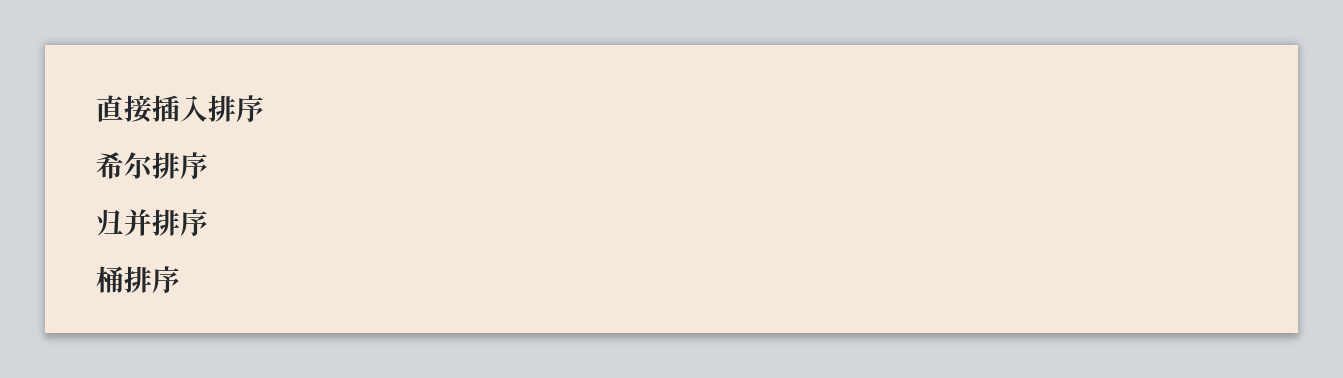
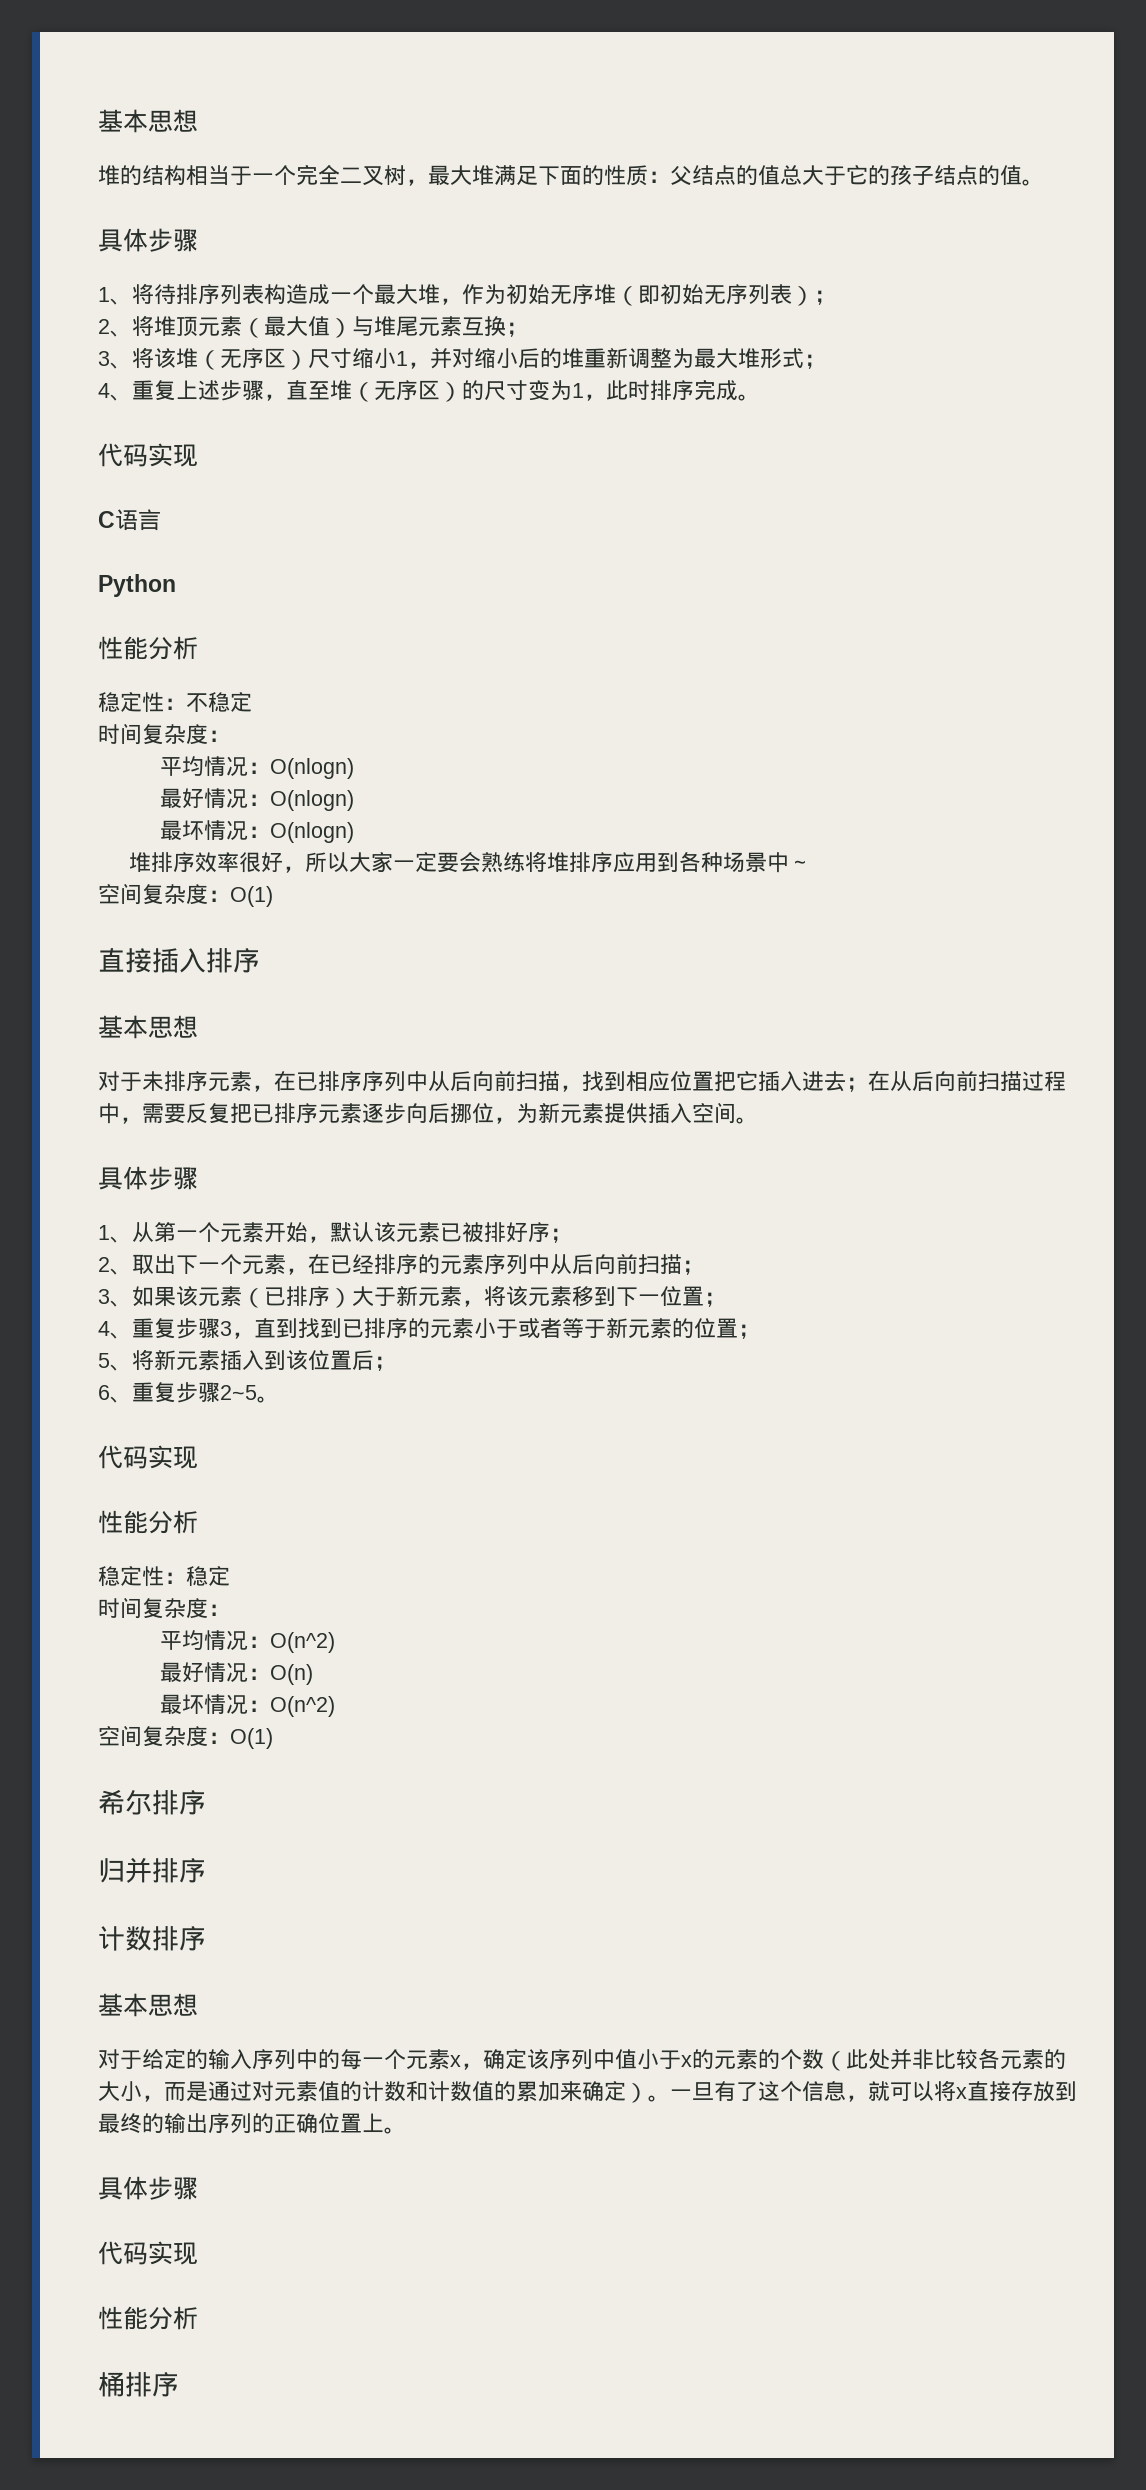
[96,95,264,123] [96,152,208,179] [96,209,208,236] 直接插入排序 // 希尔排序 // 归并排序 -> [98,109,198,133] [98,164,1044,186] [98,228,198,252] [98,283,836,306] [98,315,528,338] [98,347,826,370] [98,379,760,402] [98,443,198,467] [98,509,161,531] [98,574,176,597] [98,636,198,660] [98,692,252,712] [98,723,230,745] [159,756,354,779] [159,788,354,811] [159,820,354,843] [128,851,811,873] [98,883,273,907] [98,948,260,973] [98,1015,198,1039] [98,1070,1066,1092] [98,1102,758,1124] [98,1166,198,1190] [98,1222,572,1243] [98,1253,704,1275] [98,1285,726,1308] [98,1318,760,1339] [98,1349,396,1371] [98,1382,279,1403] [98,1445,198,1469] [98,1510,198,1534] [98,1566,230,1586] [98,1597,230,1619] [159,1630,335,1653] [159,1662,313,1685] [159,1694,335,1717] [98,1725,273,1749] [98,1789,206,1815] [98,1857,206,1883] [98,1926,206,1951] [98,1993,198,2017] [98,2049,1066,2071] [98,2080,1077,2103] [98,2113,406,2134] [98,2176,198,2200] [98,2241,198,2265] [98,2306,198,2330] 基本思想 // 堆的结构相当于一个完全二叉树，最大堆满足下面的性质：父结点的值总大于它的孩子结点的值。 // 具体步骤 // 1、将待排序列表构造成一个最大堆，作为初始无序堆（即初始无序列表）； // 2、将堆顶元素（最大值）与堆尾元素互换； // 3、将该堆（无序区）尺寸缩小1，并对缩小后的堆重新调整为最大堆形式； // 4、重复上述步骤，直至堆（无序区）的尺寸变为1，此时排序完成。 // 代码实现 // C语言 // Python // 性能分析 // 稳定性：不稳定 // 时间复杂度： // 平均情况：O(nlogn) // 最好情况：O(nlogn) // 最坏情况：O(nlogn) // 堆排序效率很好，所以大家一定要会熟练将堆排序应用到各种场景中～ // 空间复杂度：O(1) // 直接插入排序 // 基本思想 // 对于未排序元素，在已排序序列中从后向前扫描，找到相应位置把它插入进去；在从后向前扫描过程中，需要反复把已排序元素逐步向后挪位，为新元素提供插入空间。 // 具体步骤 // 1、从第一个元素开始，默认该元素已被排好序； // 2、取出下一个元素，在已经排序的元素序列中从后向前扫描； // 3、如果该元素（已排序）大于新元素，将该元素移到下一位置； // 4、重复步骤3，直到找到已排序的元素小于或者等于新元素的位置； // 5、将新元素插入到该位置后； // 6、重复步骤2~5。 // 代码实现 // 性能分析 // 稳定性：稳定 // 时间复杂度： // 平均情况：O(n^2) // 最好情况：O(n) // 最坏情况：O(n^2) // 空间复杂度：O(1) // 希尔排序 // 归并排序 // 计数排序 // 基本思想 // 对于给定的输入序列中的每一个元素x，确定该序列中值小于x的元素的个数（此处并非比较各元素的大小，而是通过对元素值的计数和计数值的累加来确定）。一旦有了这个信息，就可以将x直接存放到最终的输出序列的正确位置上。 // 具体步骤 // 代码实现 // 性能分析

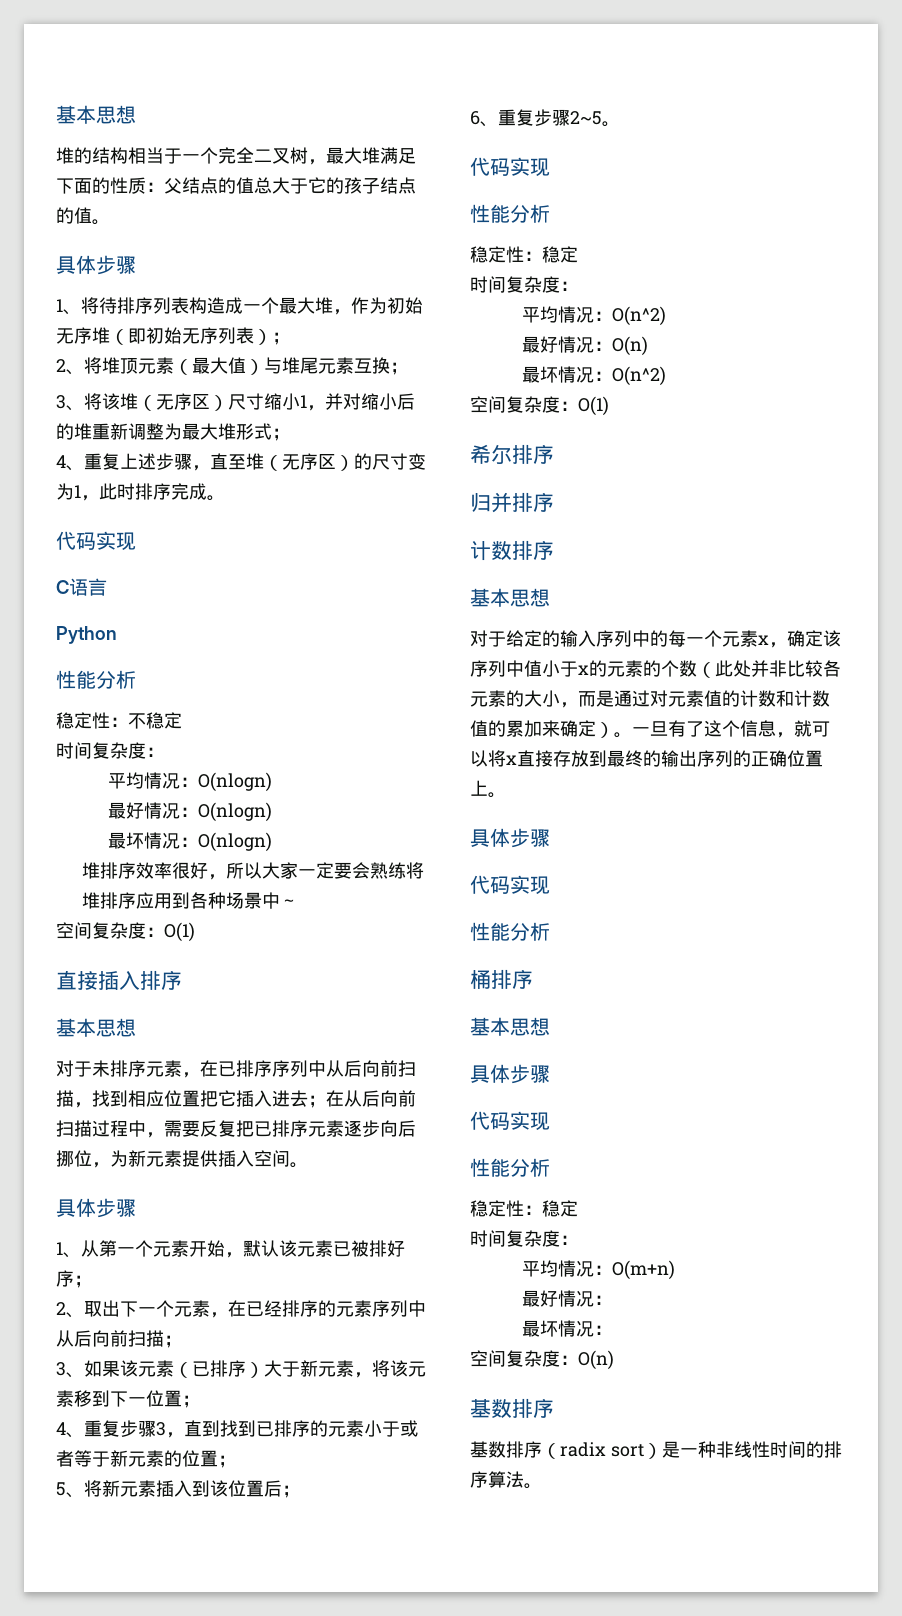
(179, 2384) none -> [470,1017,550,1036] [470,1064,550,1084] [470,1111,550,1131] [470,1158,550,1177] [470,1200,578,1217] [470,1230,578,1247] [521,1260,675,1280] [521,1290,612,1307] [521,1320,612,1337] [470,1350,614,1370] [470,1398,554,1418] [470,1441,842,1459] [470,1471,542,1489] // 基本思想 // 具体步骤 // 代码实现 // 性能分析 // 稳定性：稳定 // 时间复杂度： // 平均情况：O(m+n) // 最好情况： // 最坏情况： // 空间复杂度：O(n) // 基数排序 // 基数排序（radix sort）是一种非线性时间的排序算法。

